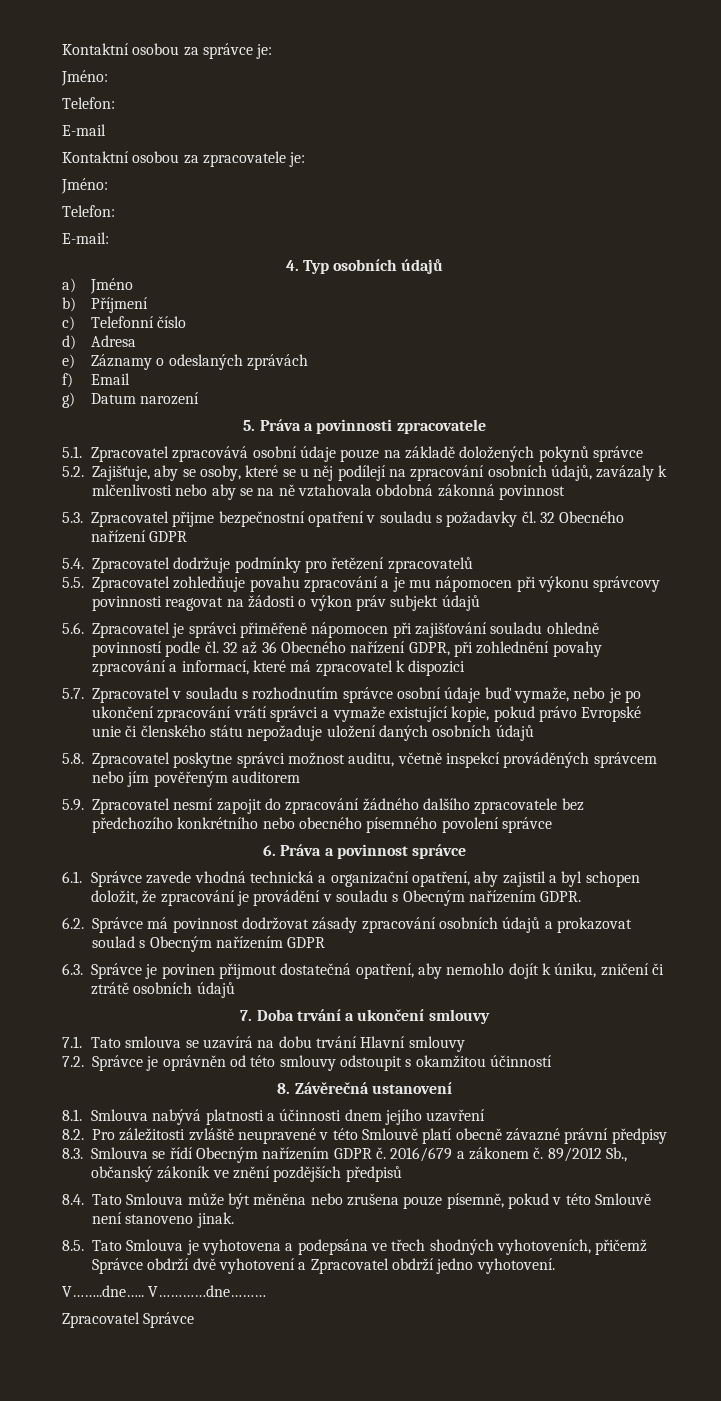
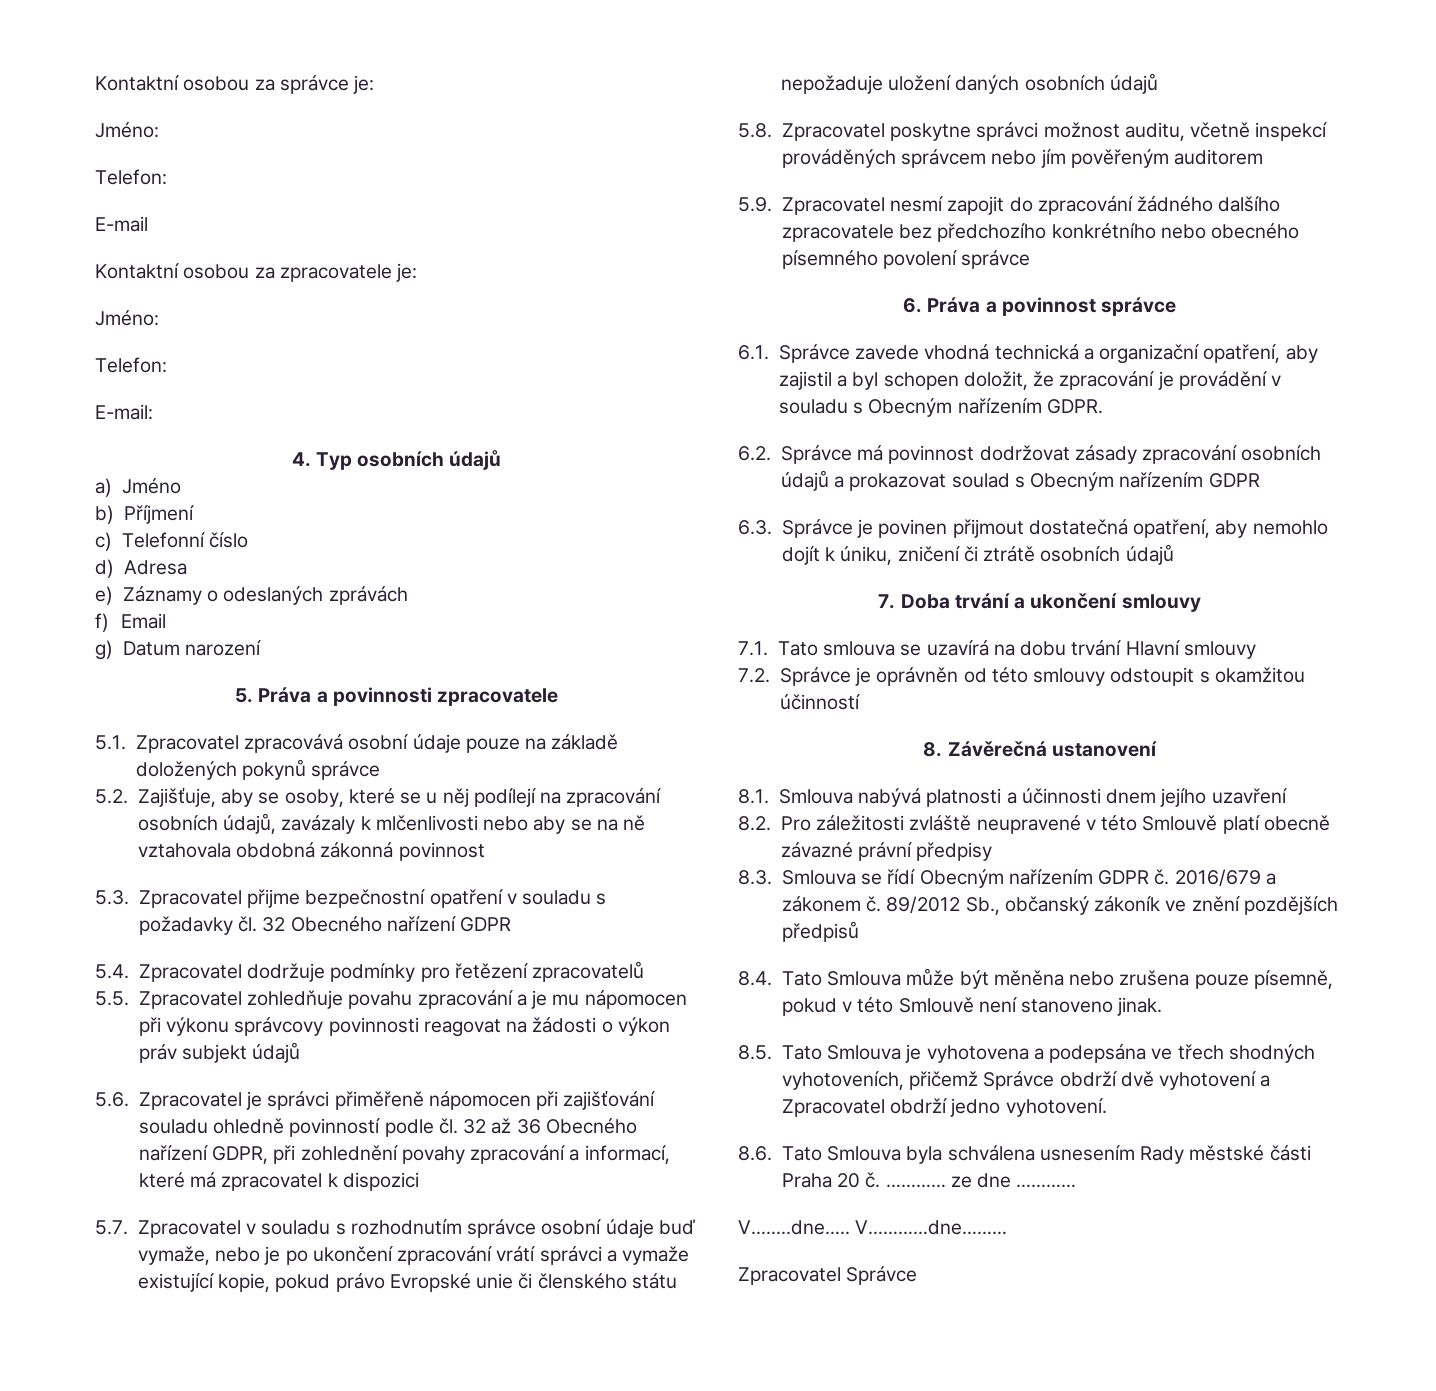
(555, 1266) none -> [738,1145,1311,1164] [781,1172,1077,1188] // 8.6. Tato Smlouva byla schválena usnesením Rady městské části Praha 20 č. ………… ze dne …………

